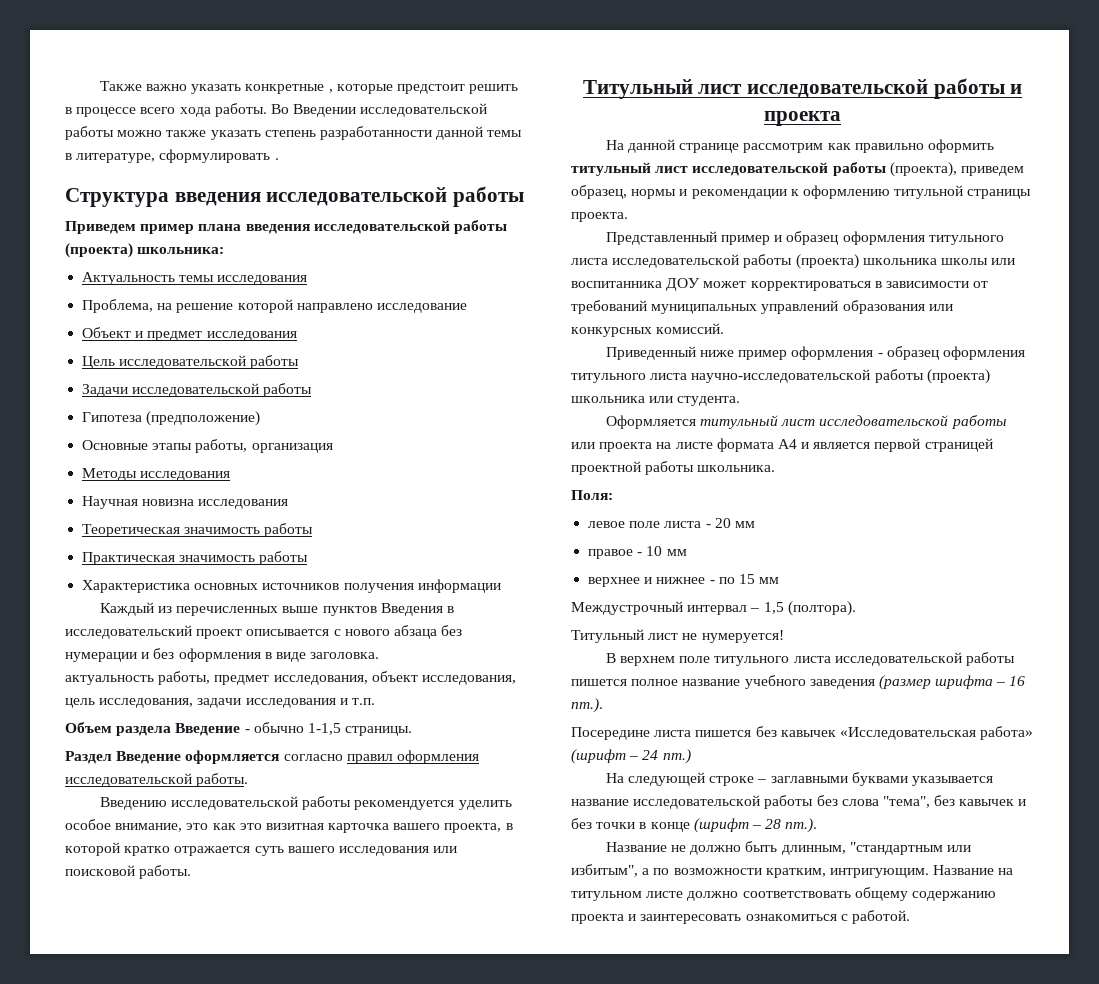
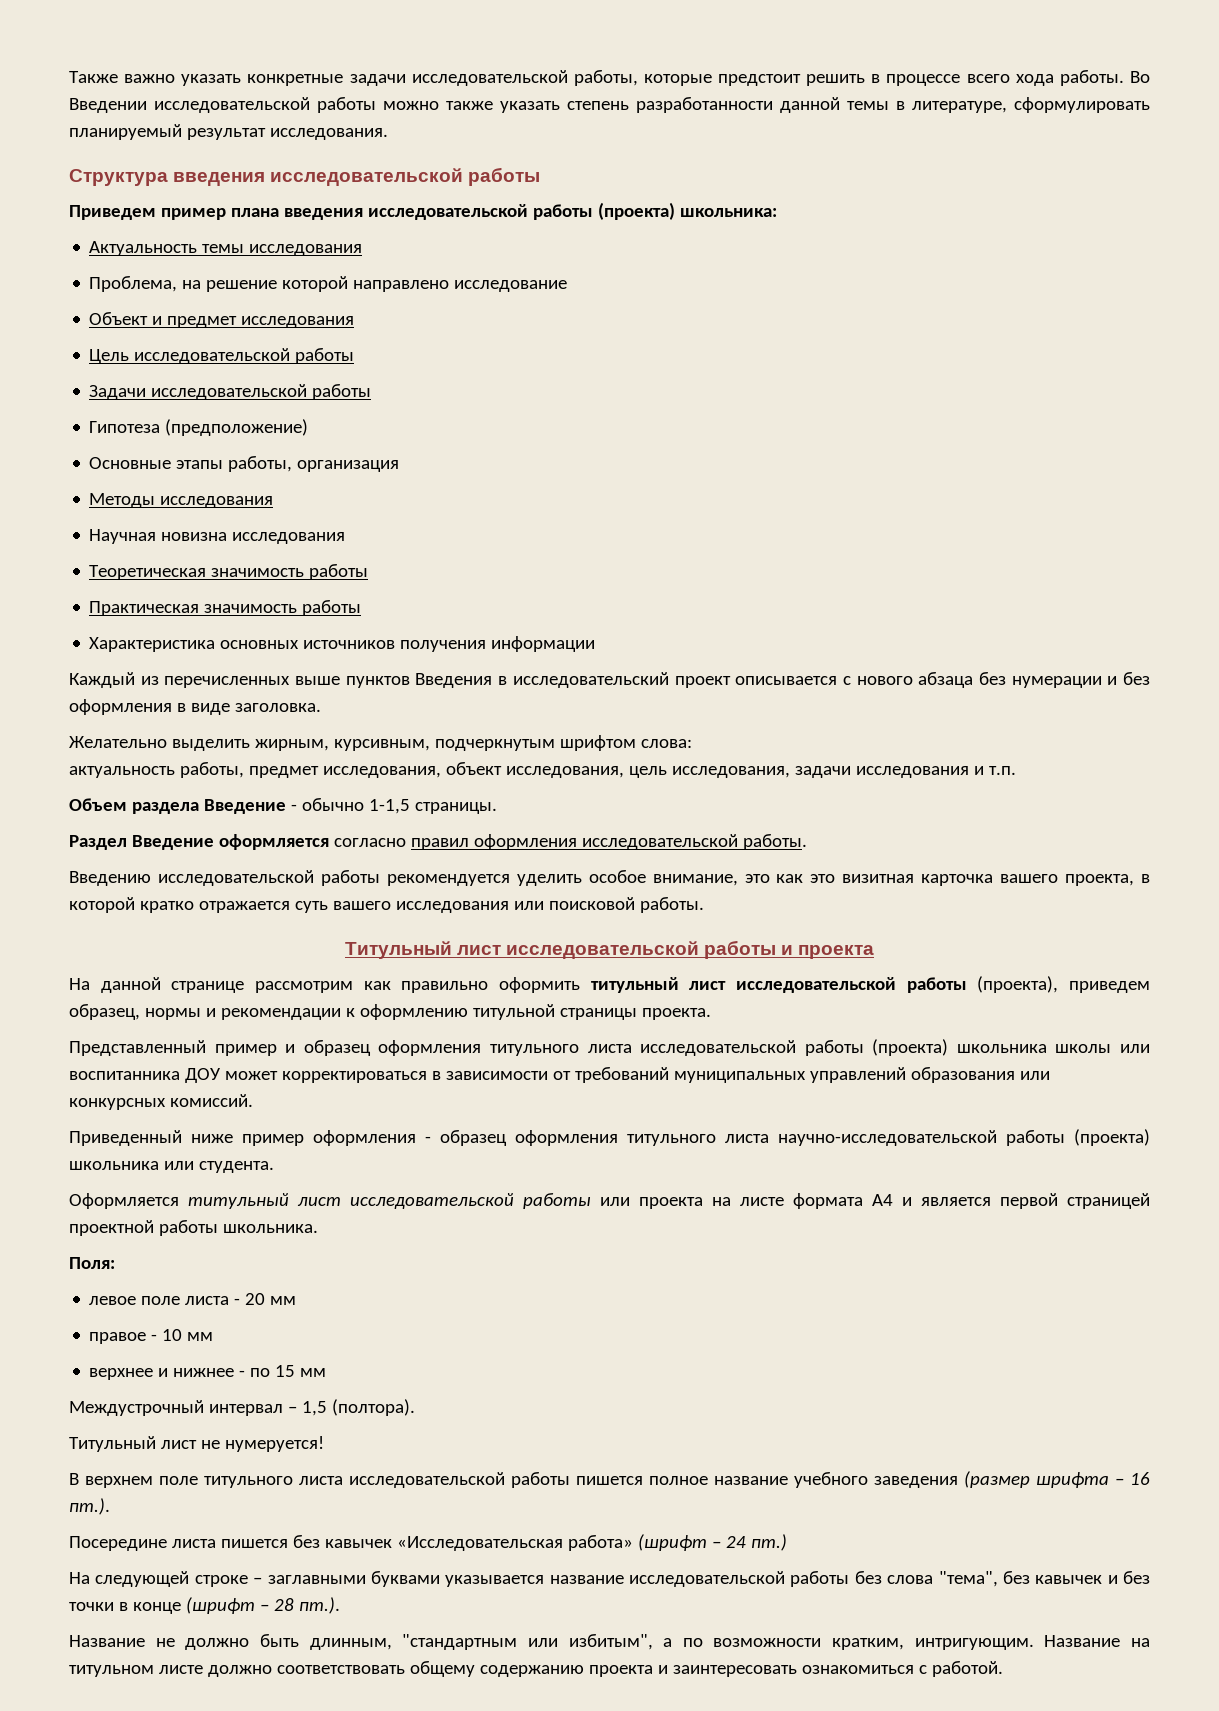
[328,89,333,93] , -> [349,70,638,86] задачи исследовательской работы,
[274,158,279,160] . -> [69,124,388,140] планируемый результат исследования.
(380, 655) none -> [69,735,692,751] // Желательно выделить жирным, курсивным, подчеркнутым шрифтом слова:

